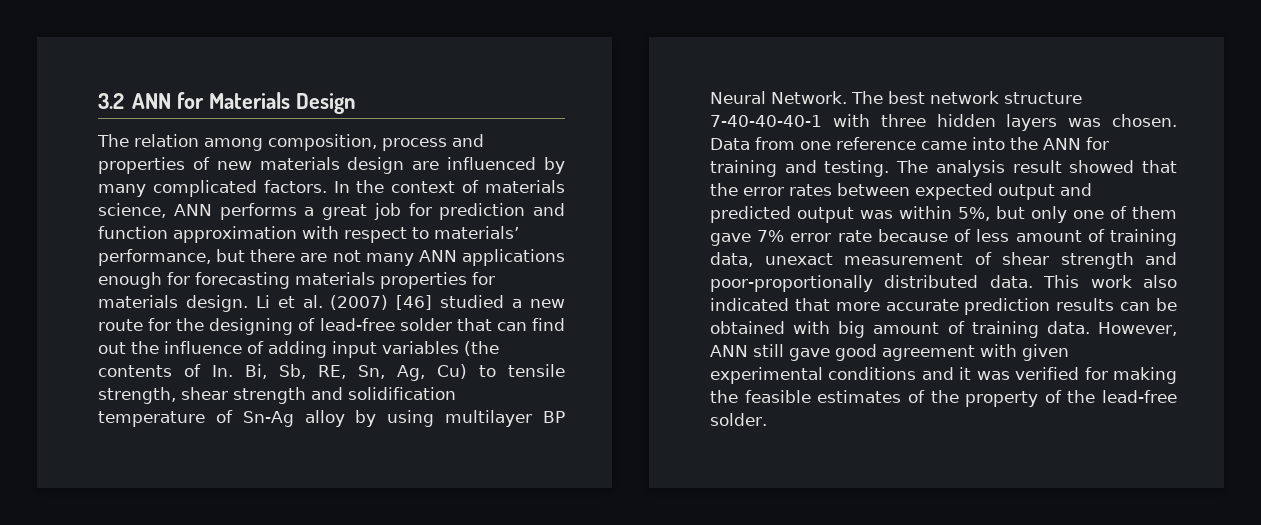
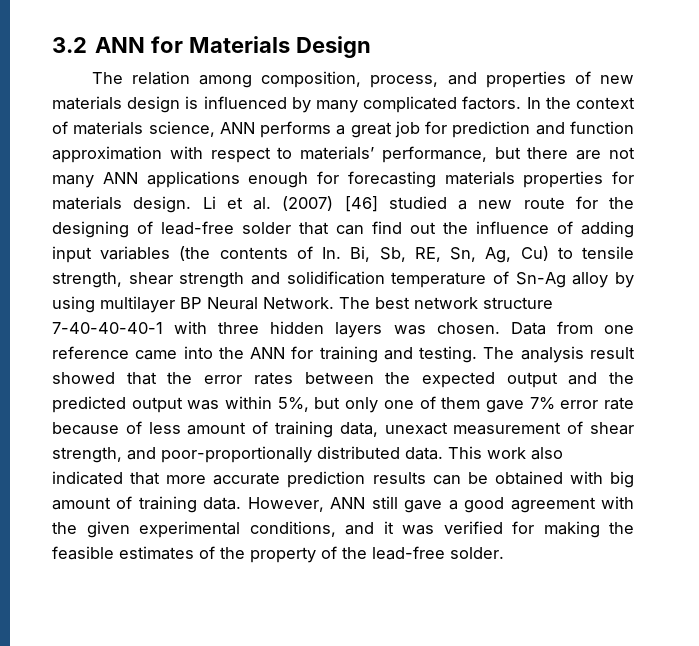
[382,138,447,151] process -> [370,75,439,88] process,
[412,161,440,170] are -> [185,96,199,109] is
(910, 189) none -> [385,372,411,384] the
(1092, 189) none -> [609,372,634,384] the
[1060,252,1134,269] strength -> [52,447,122,463] strength,
(830, 354) none -> [448,500,458,510] a
(1017, 350) none -> [52,522,77,534] the
[828,367,917,380] conditions -> [249,521,336,537] conditions,

